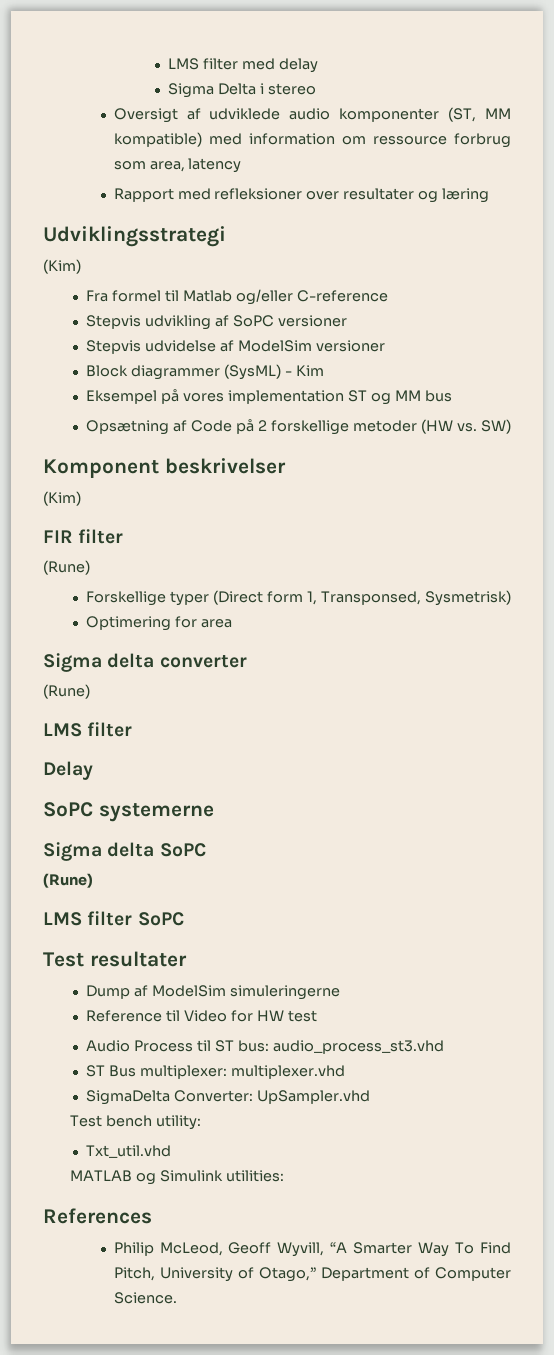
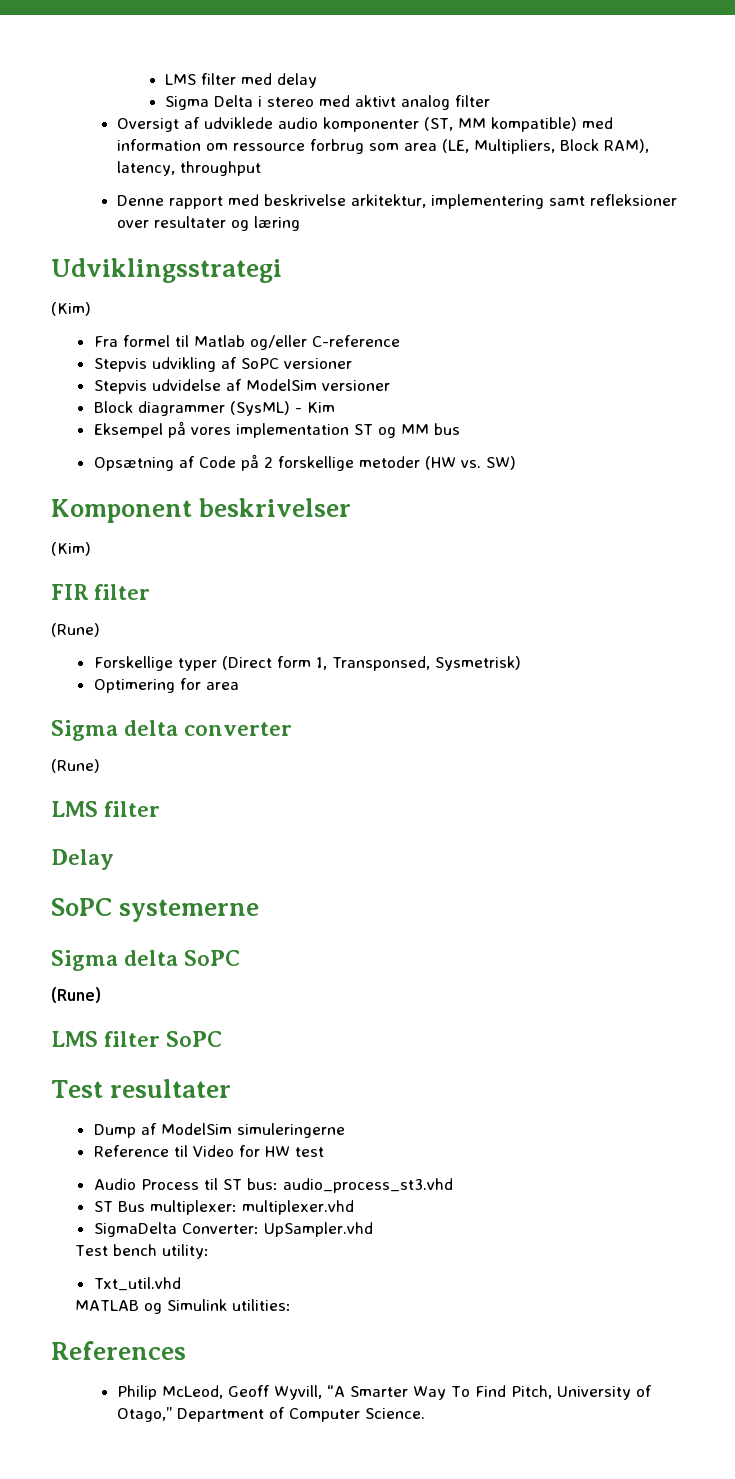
(317, 89) none -> [318,95,490,110] med aktivt analog filter
[149,158,242,173] [113,188,211,202] area, latency // Rapport med -> [404,139,650,154] [117,161,262,176] [117,194,586,209] area (LE, Multipliers, Block RAM), latency, throughput // Denne rapport med beskrivelse arkitektur, implementering samt

